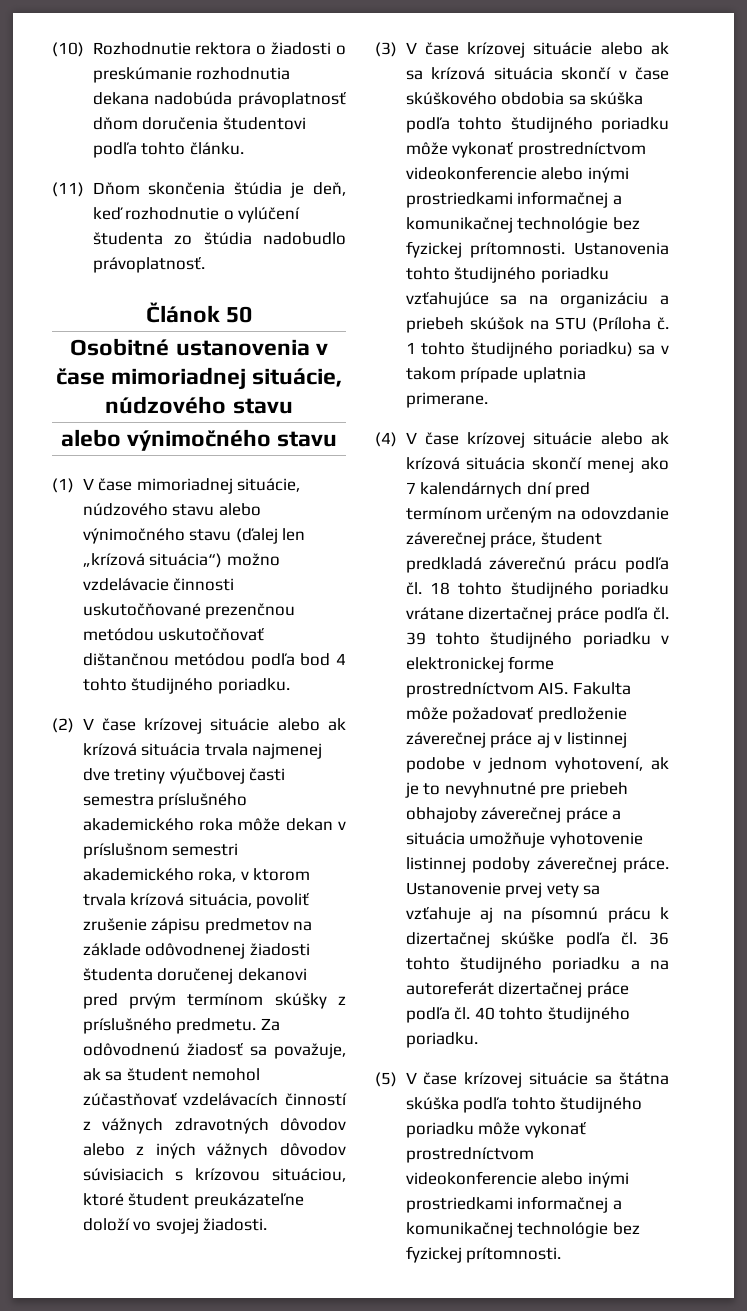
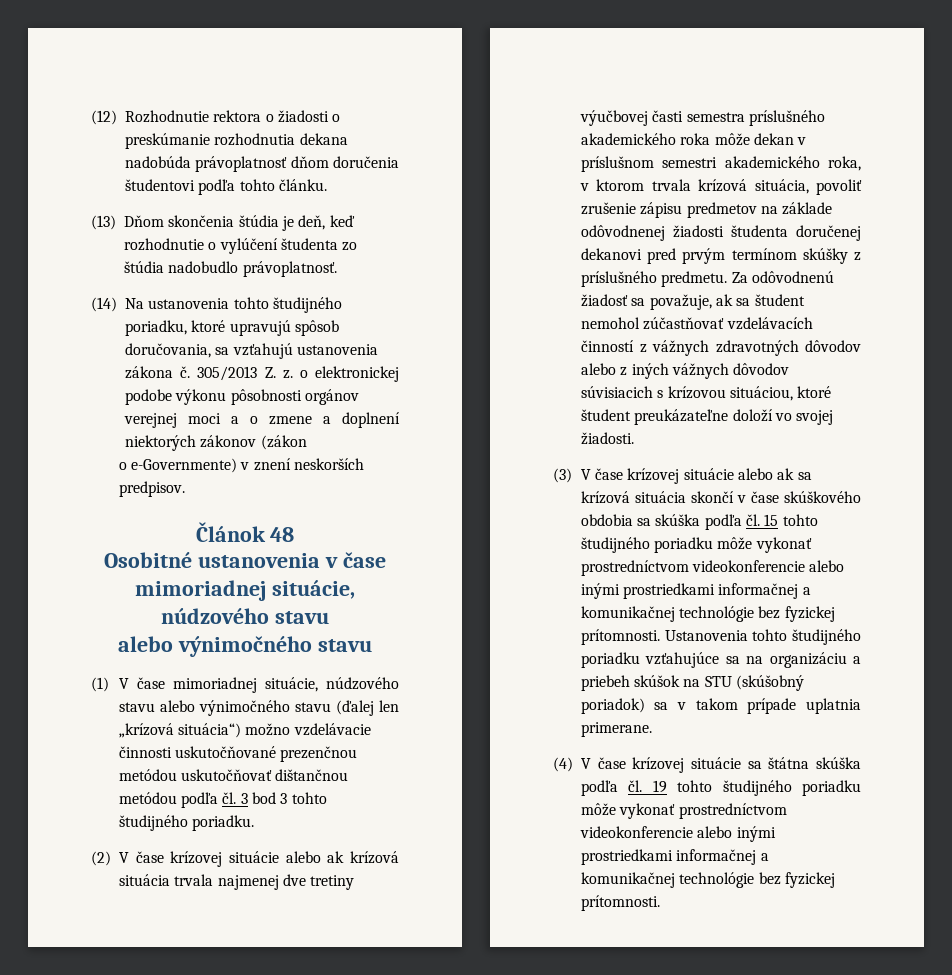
[52,42,84,57] (10) -> [91,110,117,125] (12)
[52,182,84,197] (11) -> [91,215,116,230] (13)
(205, 265) none -> [91,297,342,313] [125,320,339,336] [125,343,378,359] [125,366,400,382] [125,389,359,405] [124,412,400,428] [125,435,307,451] [118,458,365,473] [118,481,185,497] // (14) Na ustanovenia tohto študijného poriadku, ktoré upravujú spôsob doručovania, sa vzťahujú ustanovenia zákona č. 305/2013 Z. z. o elektronickej podobe výkonu pôsobnosti orgánov verejnej moci a o zmene a doplnení niektorých zákonov (zákon // o e-Governmente) v znení neskorších predpisov.
[225,306,252,323] 50 -> [270,527,295,542] 48
[300,653,346,666] bod 4 -> [222,792,288,804] čl. 3 bod 3
(450, 125) none -> [746,514,779,526] čl. 15
[591,317,669,332] [405,342,633,358] (Príloha č. 1 tohto študijného poriadku) -> [736,675,805,691] [580,698,645,714] (skúšobný poriadok)
[600,432,669,445] [405,457,669,473] [405,482,591,498] [405,507,669,523] [405,532,602,548] [405,557,669,573] [405,582,669,598] [405,607,669,623] [405,632,669,648] [405,656,555,673] [405,682,631,698] [405,707,627,723] [405,732,627,748] [405,757,669,773] [404,782,628,798] [405,807,622,823] [405,832,643,848] [405,857,669,873] [405,882,601,898] [405,907,669,923] [405,932,669,948] [405,957,669,973] [405,981,629,998] [405,1007,630,1023] [405,1032,478,1048] [375,1072,589,1088] alebo ak krízová situácia skončí menej ako 7 kalendárnych dní pred termínom určeným na odovzdanie záverečnej práce, študent predkladá záverečnú prácu podľa čl. 18 tohto študijného poriadku vrátane dizertačnej práce podľa čl. 39 tohto študijného poriadku v elektronickej forme prostredníctvom AIS. Fakulta môže požadovať predloženie záverečnej práce aj v listinnej podobe v jednom vyhotovení, ak je to nevyhnutné pre priebeh obhajoby záverečnej práce a situácia umožňuje vyhotovenie listinnej podoby záverečnej práce. Ustanovenie prvej vety sa vzťahuje aj na písomnú prácu k dizertačnej skúške podľa čl. 36 tohto študijného poriadku a na autoreferát dizertačnej práce podľa čl. 40 tohto študijného poriadku. // (5) V čase krízovej situácie -> (741, 763) none
(508, 1105) none -> [628,780,667,793] čl. 19

